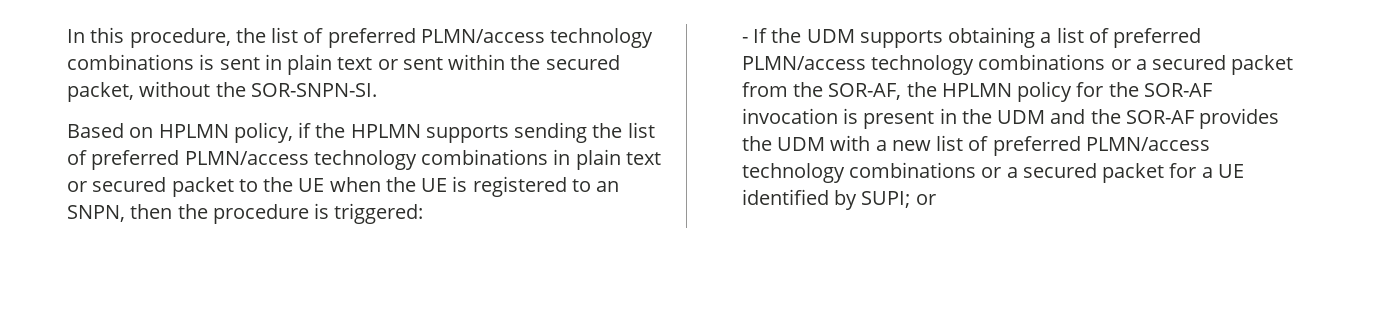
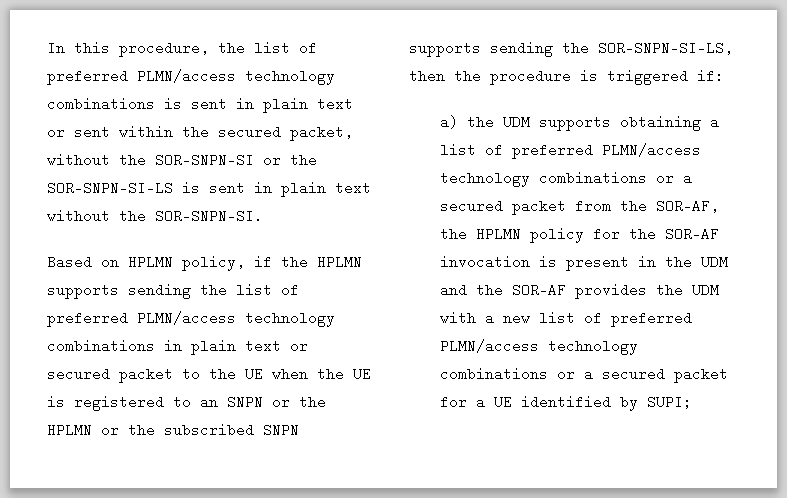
(246, 89) none -> [155,153,317,167] [47,181,371,197] [47,209,146,223] SOR-SNPN-SI or the SOR-SNPN-SI-LS is sent in plain text without the
[67,205,125,222] SNPN, -> [227,395,326,409] [47,423,299,437] [409,41,733,57] SNPN or the HPLMN or the subscribed SNPN supports sending the SOR-SNPN-SI-LS,
[334,203,424,224] [741,28,768,43] triggered: // - If -> [607,69,724,85] [439,115,458,129] triggered if: // a)
[915,194,936,205] or -> (692, 402) none

